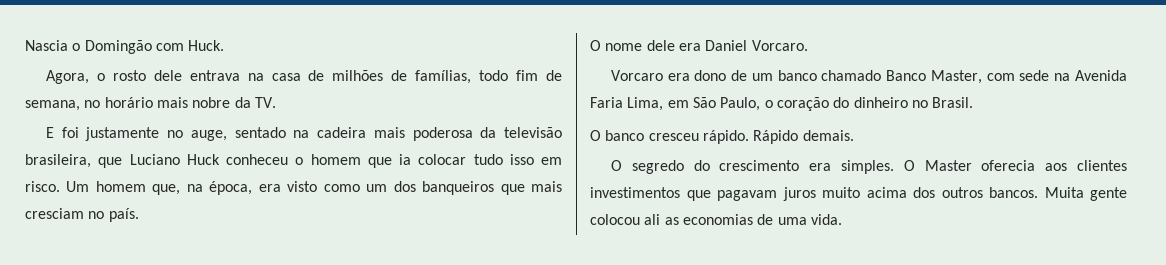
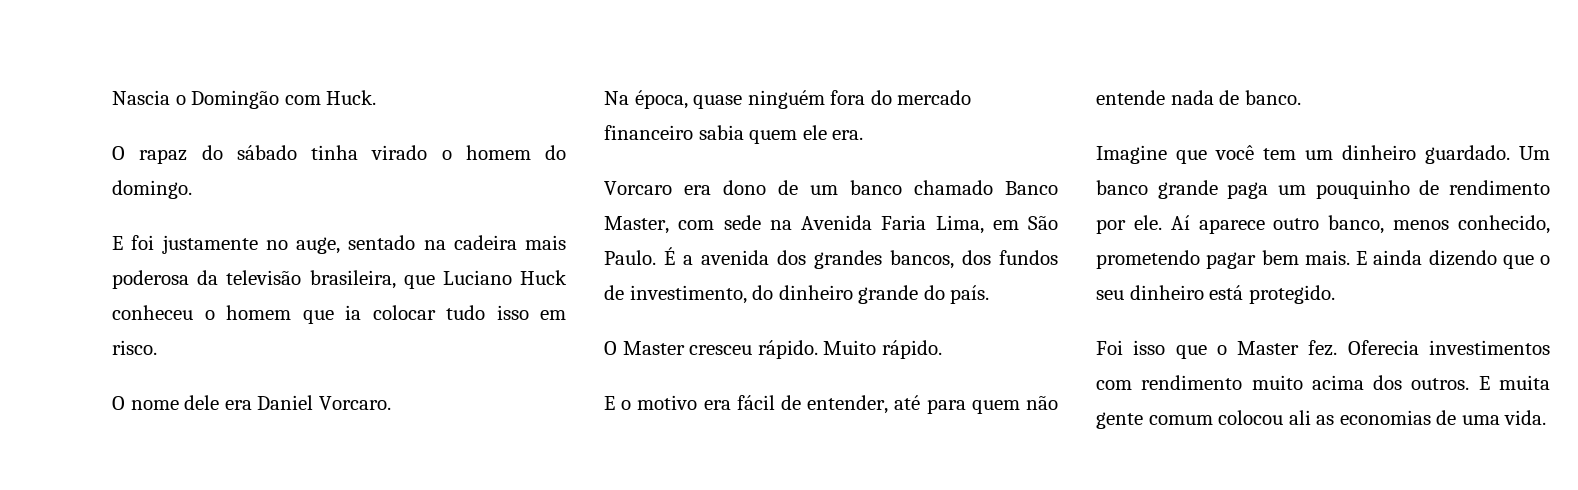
[45,70,563,84] [25,97,276,111] Agora, o rosto dele entrava na casa de milhões de famílias, todo fim de semana, no horário mais nobre da TV. -> [112,145,566,164] [112,180,192,199] O rapaz do sábado tinha virado o homem do domingo.
[66,181,562,195] [25,208,139,222] Um homem que, na época, era visto como um dos banqueiros que mais cresciam no país. -> (157, 347) none
(808, 45) none -> [604,90,972,109] [604,125,864,144] // Na época, quase ninguém fora do mercado financeiro sabia quem ele era.
[720,97,974,111] [590,130,645,141] Paulo, o coração do dinheiro no Brasil. // O banco -> [604,247,1058,269] [604,285,990,304] [604,341,685,355] Paulo. É a avenida dos grandes bancos, dos fundos de investimento, do dinheiro grande do país. // O Master
[753,130,854,144] [610,160,1127,174] [590,187,1127,201] Rápido demais. // O segredo do crescimento era simples. O Master oferecia aos clientes investimentos que pagavam juros muito acima dos outros bancos. Muita gente -> [823,340,942,359] [604,395,1058,414] [1096,90,1301,105] [1096,145,1550,164] [1096,180,1550,199] [1096,215,1550,234] [1096,250,1550,269] [1096,285,1335,304] [1096,340,1550,359] [1096,375,1550,390] [1096,412,1213,429] Muito rápido. // E o motivo era fácil de entender, até para quem não entende nada de banco. // Imagine que você tem um dinheiro guardado. Um banco grande paga um pouquinho de rendimento por ele. Aí aparece outro banco, menos conhecido, prometendo pagar bem mais. E ainda dizendo que o seu dinheiro está protegido. // Foi isso que o Master fez. Oferecia investimentos com rendimento muito acima dos outros. E muita gente comum

